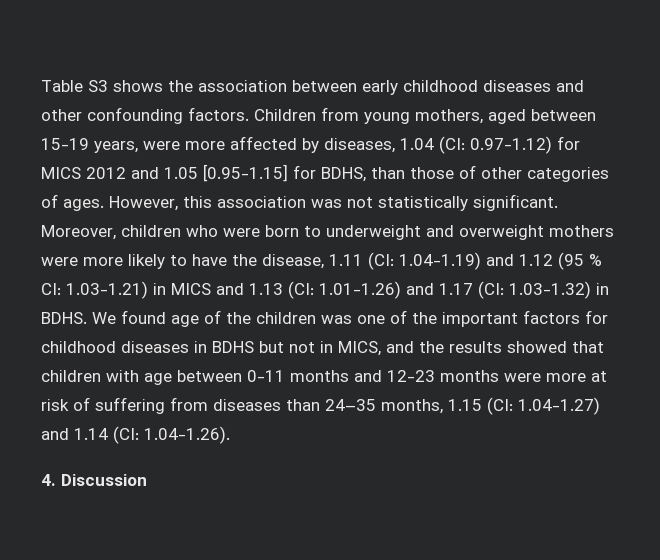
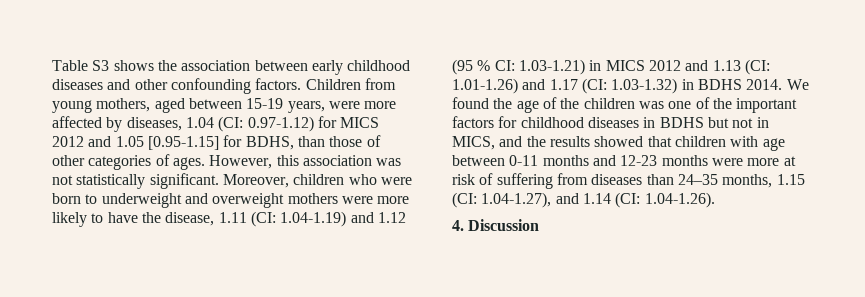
(211, 289) none -> [648,60,681,71] 2012
[41,312,87,324] BDHS. -> [697,79,783,90] BDHS 2014.
(166, 317) none -> [493,98,513,109] the
[518,397,600,415] 1.04-1.27) -> [481,192,552,208] 1.04-1.27),

